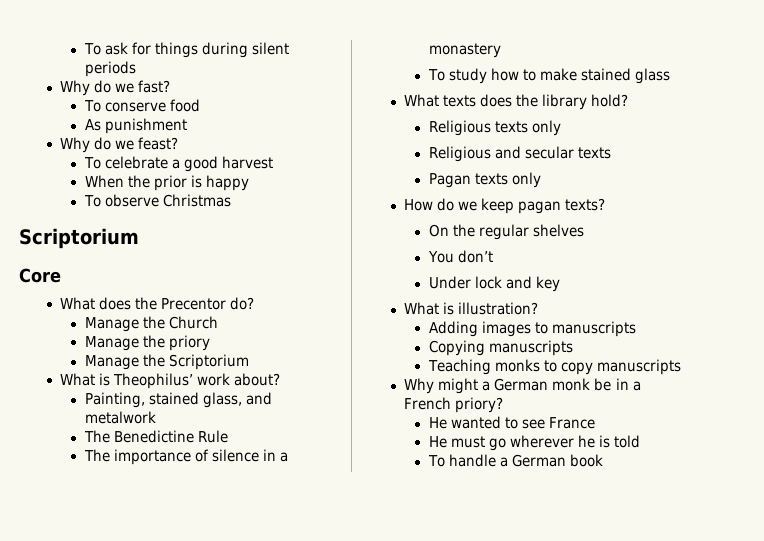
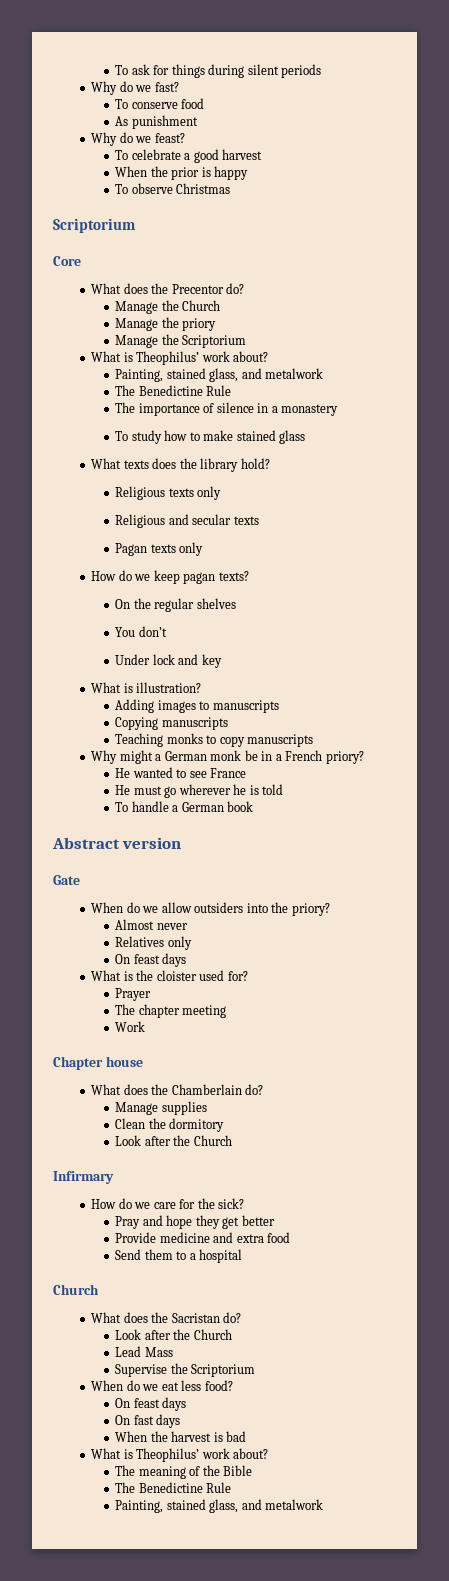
(604, 460) none -> [52,837,182,849] [53,875,80,885] [91,902,330,916] [115,919,188,930] [115,936,192,950] [115,953,187,967] [91,970,248,981] [115,988,152,1001] [115,1004,227,1018] [115,1021,146,1032] [53,1056,143,1070] [91,1084,264,1095] [115,1101,207,1115] [115,1118,225,1132] [115,1135,232,1146] [53,1171,114,1184] [91,1198,245,1209] [115,1215,275,1229] [115,1232,291,1243] [115,1249,243,1263] [53,1284,99,1295] [91,1312,242,1323] [115,1329,232,1340] [115,1346,173,1357] [115,1363,256,1377] [91,1380,233,1391] [115,1397,187,1411] [115,1414,181,1428] [115,1431,247,1442] [91,1448,269,1462] [115,1465,253,1479] [115,1482,232,1493] [115,1499,324,1513] // Abstract version // Gate // When do we allow outsiders into the priory? // Almost never // Relatives only // On feast days // What is the cloister used for? // Prayer // The chapter meeting // Work // Chapter house // What does the Chamberlain do? // Manage supplies // Clean the dormitory // Look after the Church // Infirmary // How do we care for the sick? // Pray and hope they get better // Provide medicine and extra food // Send them to a hospital // Church // What does the Sacristan do? // Look after the Church // Lead Mass // Supervise the Scriptorium // When do we eat less food? // On feast days // On fast days // When the harvest is bad // What is Theophilus’ work about? // The meaning of the Bible // The Benedictine Rule // Painting, stained glass, and metalwork

